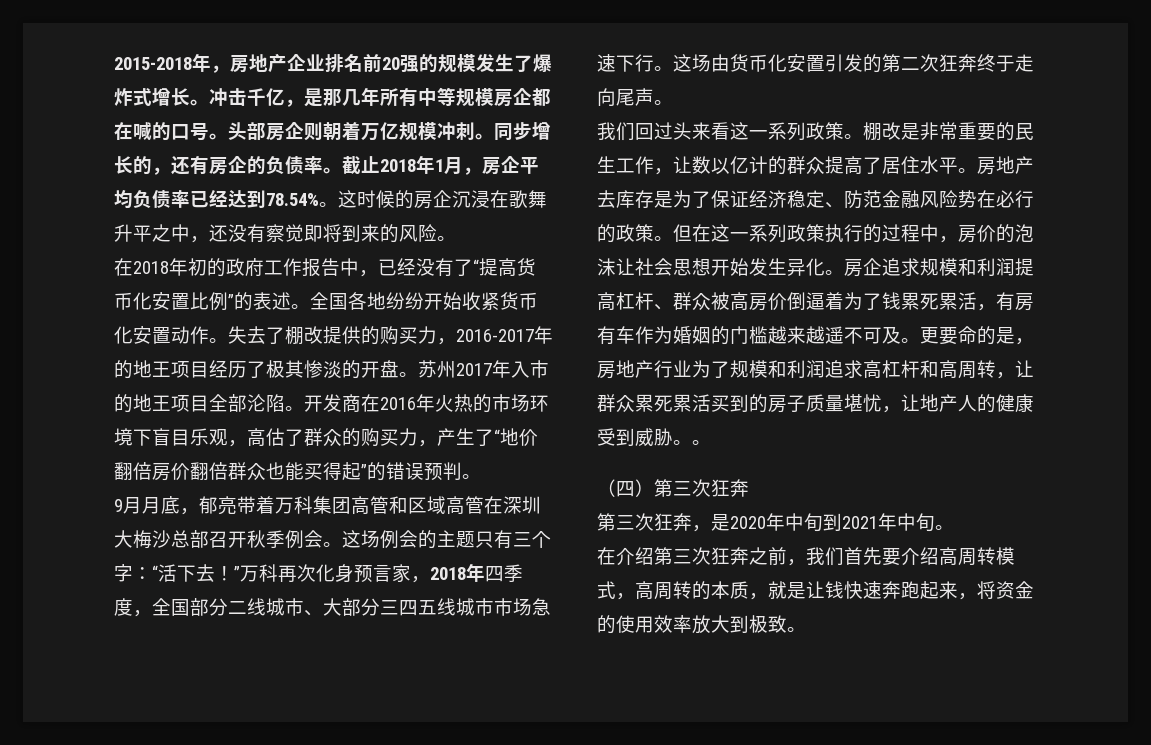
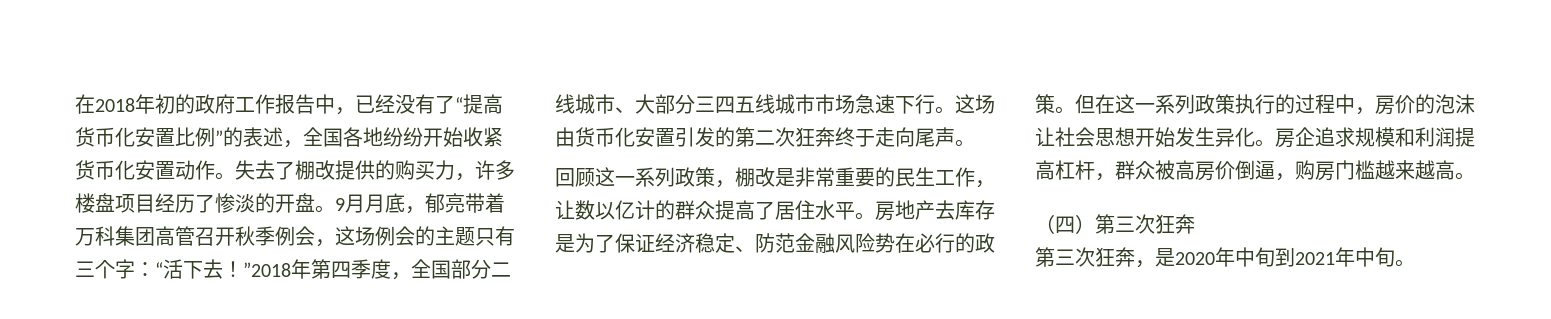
[114,53,552,73] [114,87,551,107] [114,122,551,141] [114,155,539,175] [114,190,547,209] [114,224,456,243] 2015-2018年，房地产企业排名前20强的规模发生了爆炸式增长。冲击千亿，是那几年所有中等规模房企都在喊的口号。头部房企则朝着万亿规模冲刺。同步增长的，还有房企的负债率。截止2018年1月，房企平均负债率已经达到78.54%。这时候的房企沉浸在歌舞升平之中，还没有察觉即将到来的风险。 // -> (75, 104) none
[291,304,310,309] 。 -> [283,140,303,148] ，
[456,326,553,344] [114,360,171,379] 2016-2017年的地王 -> [475,160,515,180] [75,193,115,213] 许多楼盘
[266,360,304,378] 极其 -> (215, 203) none
[418,360,549,378] [114,394,549,413] [114,428,538,447] [114,462,481,481] 苏州2017年入市的地王项目全部沦陷。开发商在2016年火热的市场环境下盲目乐观，高估了群众的购买力，产生了“地价翻倍房价翻倍群众也能买得起”的错误预判。 // -> (335, 209) none
[389,496,541,515] [114,530,209,549] 和区域高管在深圳大梅沙总部 -> (195, 236) none
[323,542,342,547] 。 -> [315,239,335,247] ，
[234,563,485,583] ”万科再次化身预言家，2018年 -> [243,259,331,279] ”2018年第
[597,122,863,141] 我们回过头来看这一系列政策。 -> [555,167,735,188] 回顾这一系列政策，
[654,304,673,310] 、 -> [1095,173,1115,181] ，
[825,292,1034,311] [597,326,1034,345] [597,360,1034,379] [597,394,1034,413] [597,428,692,446] 着为了钱累死累活，有房有车作为婚姻的门槛越来越遥不可及。更要命的是，房地产行业为了规模和利润追求高杠杆和高周转，让群众累死累活买到的房子质量堪忧，让地产人的健康受到威胁。 -> [1275,160,1455,181] ，购房门槛越来越高
[597,547,1015,566] [597,581,1034,600] [597,615,806,634] // 在介绍第三次狂奔之前，我们首先要介绍高周转模式，高周转的本质，就是让钱快速奔跑起来，将资金的使用效率放大到极致。 -> (1415, 263) none

